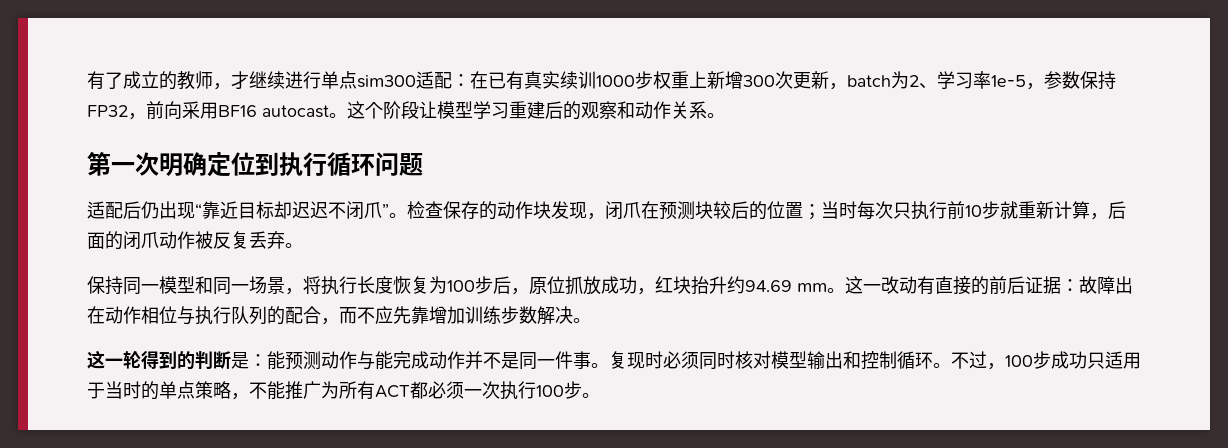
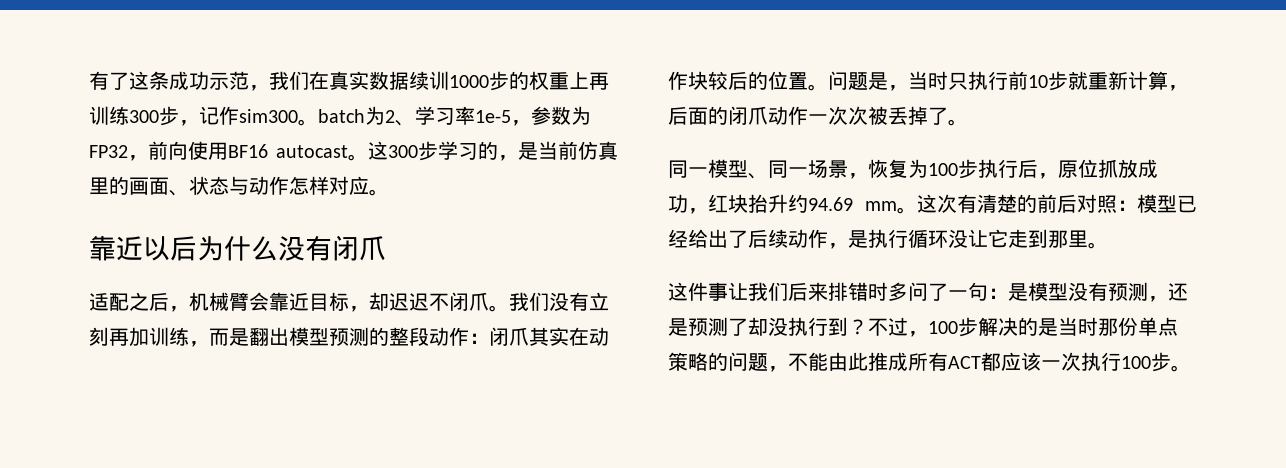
[123,71,847,90] 成立的教师，才继续进行单点sim300适配：在已有真实续训1000步权重上新增300次更新， -> [129,71,609,91] [89,106,318,126] 这条成功示范，我们在真实数据续训1000步的权重上再训练300步，记作sim300。
[1080,71,1116,90] 保持 -> [571,106,591,125] 为
[182,101,200,119] 采 -> [188,141,208,160] 使
[365,101,725,120] [87,152,423,177] [87,201,202,219] 个阶段让模型学习重建后的观察和动作关系。 // 第一次明确定位到执行循环问题 // 适配后仍出现“ -> [388,141,618,161] [89,176,389,196] [89,235,386,261] [89,292,269,312] 300步学习的，是当前仿真里的画面、状态与动作怎样对应。 // 靠近以后为什么没有闭爪 // 适配之后，机械臂会
(274, 210) none -> [349,306,369,312] ，
[382,201,893,220] ”。检查保存的动作块发现，闭爪在预测块较后的位置；当时每次 -> [489,292,609,312] [89,327,609,347] [668,71,948,91] 。我们没有立刻再加训练，而是翻出模型预测的整段动作：闭爪其实在动作块较后的位置。问题是，当时
[195,231,303,249] [87,276,123,295] 被反复丢弃。 // 保持 -> [808,106,968,126] 一次次被丢掉了。 //
[195,276,213,294] 和 -> [748,173,768,179] 、
[303,276,393,295] 将执行长度 -> (868, 176) none
(493, 285) none -> [978,159,1018,178] 执行
[863,276,1133,295] [87,306,591,325] [87,350,1141,370] [87,381,339,400] 一改动有直接的前后证据：故障出在动作相位与执行队列的配合，而不应先靠增加训练步数解决。 // 这一轮得到的判断是：能预测动作与能完成动作并不是同一件事。复现时必须同时核对模型输出和控制循环。不过，100步成功只适用于当时的单点策略，不能推广为 -> [937,194,1197,213] [668,229,1108,249] [668,282,1188,302] [668,317,1178,337] [668,352,908,372] 次有清楚的前后对照：模型已经给出了后续动作，是执行循环没让它走到那里。 // 这件事让我们后来排错时多问了一句：是模型没有预测，还是预测了却没执行到？不过，100步解决的是当时那份单点策略的问题，不能由此推成
[428,381,464,399] 必须 -> [1001,352,1041,371] 应该

